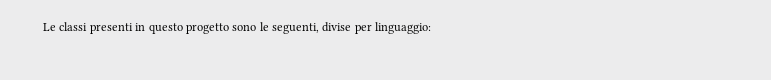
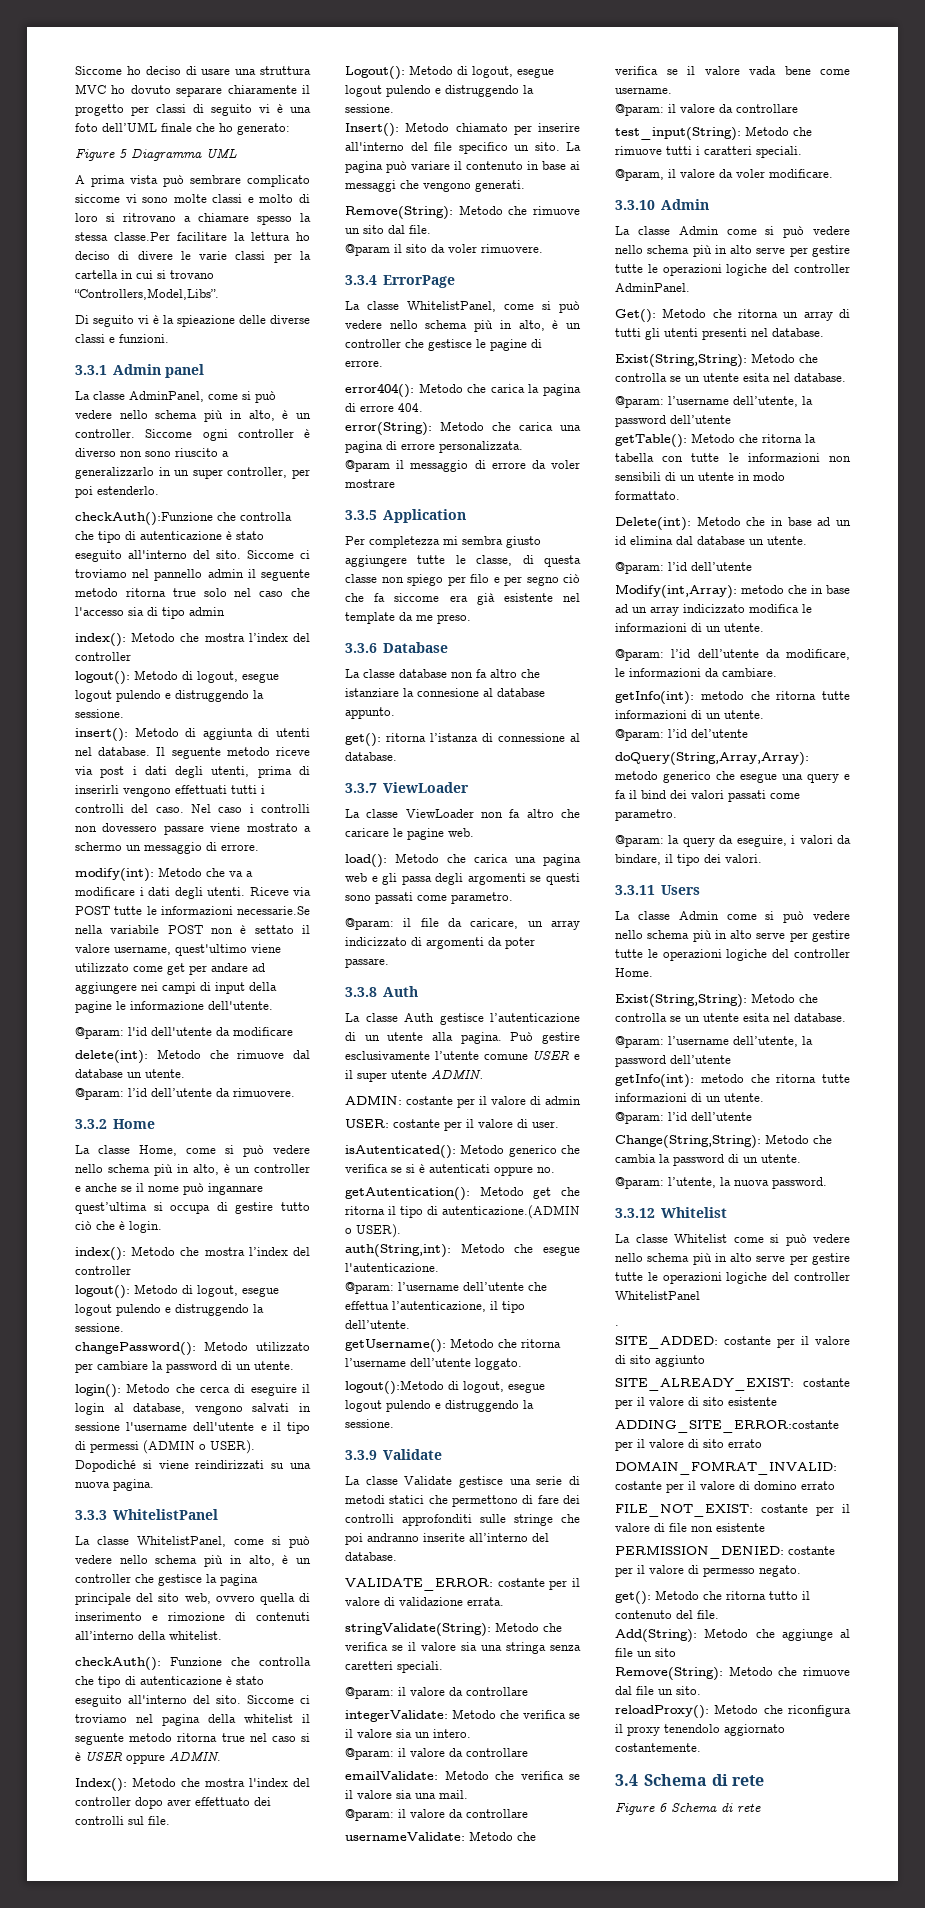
[43,22,432,34] Le classi presenti in questo progetto sono le seguenti, divise per linguaggio: -> [75,66,311,75] [75,84,310,97] [75,104,311,116] [75,122,290,135] [75,148,237,161] [75,175,310,187] [75,194,311,203] [75,213,311,225] [75,232,310,241] [75,251,311,263] [75,270,214,279] [74,288,219,300] [75,315,310,327] [75,334,169,343] [75,364,205,378] [75,391,276,403] [75,410,311,422] [75,429,310,441] [75,448,229,457] [75,467,310,479] [75,486,159,498] [75,512,292,526] [75,531,264,543] [75,550,310,562] [75,569,310,581] [75,588,310,597] [75,607,225,619] [75,632,310,647] [75,652,131,661] [75,670,279,685] [75,690,264,702] [75,709,124,718] [75,727,310,742] [75,747,310,759] [75,766,310,778] [75,785,265,797] [75,804,310,813] [75,823,311,835] [75,842,259,854] [75,867,253,882] [75,887,311,899] [75,906,310,915] [75,925,310,934] [75,944,281,956] [75,963,265,975] [75,982,277,994] [75,1001,273,1013] [75,1027,293,1039] [75,1049,310,1064] [75,1069,185,1078] [75,1088,295,1100] [75,1119,156,1129] [75,1145,310,1157] [75,1164,310,1176] [75,1183,263,1195] [75,1202,310,1214] [75,1221,162,1233] [75,1246,310,1261] [75,1266,131,1275] [75,1284,279,1299] [75,1304,264,1316] [75,1323,124,1332] [75,1341,310,1356] [75,1361,294,1373] [75,1383,310,1398] [75,1403,311,1415] [75,1422,310,1434] [75,1440,255,1454] [75,1460,311,1472] [75,1479,154,1491] [75,1509,219,1520] [75,1536,310,1548] [75,1555,311,1567] [75,1574,258,1586] [75,1593,310,1605] [75,1612,310,1621] [75,1631,222,1640] [75,1657,311,1671] [75,1676,264,1688] [75,1695,310,1707] [75,1714,310,1726] [75,1733,310,1745] [75,1751,221,1764] [75,1777,310,1792] [75,1797,271,1809] [75,1816,170,1825] [345,65,554,80] [345,85,534,97] [345,104,394,113] [345,122,580,137] [345,142,581,154] [345,161,580,173] [345,180,525,192] [345,205,580,220] [345,225,431,234] [345,244,543,256] [345,275,456,288] [345,301,580,313] [345,320,581,332] [345,339,542,351] [345,360,383,367] [345,383,581,398] [345,403,423,412] [345,421,581,436] [345,441,523,453] [345,460,580,472] [345,479,395,488] [345,509,467,523] [345,536,541,548] [345,555,581,567] [345,574,580,586] [345,593,580,605] [345,612,471,624] [345,642,449,653] [345,669,540,678] [345,688,545,697] [345,707,395,719] [345,733,580,747] [345,752,397,761] [345,782,470,793] [345,809,580,818] [345,828,474,840] [345,853,581,868] [345,873,580,885] [345,892,513,904] [345,918,580,930] [345,937,535,949] [345,958,389,968] [345,986,419,997] [345,1013,580,1025] [345,1032,580,1044] [345,1050,580,1060] [345,1069,483,1082] [345,1095,581,1108] [345,1119,559,1131] [345,1144,580,1159] [345,1164,555,1176] [345,1186,580,1201] [345,1205,580,1219] [345,1224,401,1238] [345,1243,580,1258] [345,1263,439,1272] [345,1282,547,1294] [345,1301,525,1313] [345,1320,410,1329] [345,1338,561,1353] [345,1358,522,1370] [345,1380,545,1395] [345,1400,534,1412] [345,1419,394,1428] [345,1449,443,1460] [345,1476,580,1488] [345,1495,580,1507] [345,1514,580,1526] [345,1533,549,1545] [345,1552,397,1561] [345,1578,580,1591] [345,1597,504,1606] [345,1622,562,1637] [345,1642,581,1654] [345,1661,443,1673] [345,1687,528,1699] [345,1709,580,1722] [345,1729,471,1738] [345,1748,528,1760] [345,1770,580,1780] [345,1790,468,1799] [345,1809,528,1821] [345,1831,536,1841] [615,66,850,75] [615,87,672,94] [615,104,798,116] [615,126,812,141] [615,146,802,158] [615,169,833,181] [615,199,710,210] [615,226,850,238] [615,245,850,257] [615,264,850,276] [615,283,690,292] [615,308,850,323] [615,328,824,340] [615,353,818,368] [615,373,846,382] [615,396,813,408] [615,415,731,427] [615,433,816,448] [615,453,851,462] [615,472,785,481] [615,491,680,500] [615,516,851,531] [615,536,807,545] [615,562,752,574] [615,584,850,599] [615,604,812,616] [615,623,764,632] [615,649,850,661] [615,668,777,677] [615,691,850,705] [615,710,764,719] [615,729,748,741] [615,752,809,766] [615,771,850,783] [615,790,800,802] [615,809,677,821] [615,835,851,847] [615,854,762,866] [615,885,701,895] [615,911,850,923] [615,930,850,942] [615,949,850,961] [615,968,653,977] [615,993,818,1008] [615,1013,846,1022] [615,1036,813,1048] [615,1055,731,1067] [615,1074,850,1088] [615,1093,764,1102] [615,1112,752,1124] [615,1134,832,1149] [615,1154,801,1166] [615,1177,827,1189] [615,1207,728,1218] [615,1234,850,1246] [615,1253,850,1265] [615,1272,850,1284] [615,1291,700,1300] [615,1325,619,1326] [615,1336,850,1349] [615,1355,705,1367] [615,1378,850,1391] [615,1397,777,1409] [615,1420,839,1433] [615,1439,762,1451] [615,1461,837,1475] [615,1481,835,1493] [615,1504,850,1517] [615,1523,765,1532] [615,1545,835,1559] [615,1565,801,1577] [615,1590,810,1605] [615,1610,719,1619] [615,1628,850,1643] [615,1648,676,1657] [615,1666,850,1681] [615,1686,701,1695] [615,1704,851,1719] [615,1724,785,1736] [615,1743,701,1752] [615,1774,764,1786] [615,1803,761,1815] Siccome ho deciso di usare una struttura MVC ho dovuto separare chiaramente il progetto per classi di seguito vi è una foto dell’UML finale che ho generato: // Figure 5 Diagramma UML // A prima vista può sembrare complicato siccome vi sono molte classi e molto di loro si ritrovano a chiamare spesso la stessa classe.Per facilitare la lettura ho deciso di divere le varie classi per la cartella in cui si trovano “Controllers,Model,Libs”. // Di seguito vi è la spieazione delle diverse classi e funzioni. // 3.3.1 Admin panel // La classe AdminPanel, come si può vedere nello schema più in alto, è un controller. Siccome ogni controller è diverso non sono riuscito a generalizzarlo in un super controller, per poi estenderlo. // checkAuth():Funzione che controlla che tipo di autenticazione è stato eseguito all'interno del sito. Siccome ci troviamo nel pannello admin il seguente metodo ritorna true solo nel caso che l'accesso sia di tipo admin // index(): Metodo che mostra l’index del controller // logout(): Metodo di logout, esegue logout pulendo e distruggendo la sessione. // insert(): Metodo di aggiunta di utenti nel database. Il seguente metodo riceve via post i dati degli utenti, prima di inserirli vengono effettuati tutti i controlli del caso. Nel caso i controlli non dovessero passare viene mostrato a schermo un messaggio di errore. // modify(int): Metodo che va a modificare i dati degli utenti. Riceve via POST tutte le informazioni necessarie.Se nella variabile POST non è settato il valore username, quest'ultimo viene utilizzato come get per andare ad aggiungere nei campi di input della pagine le informazione dell'utente. // @param: l'id dell'utente da modificare // delete(int): Metodo che rimuove dal database un utente. // @param: l’id dell’utente da rimuovere. // 3.3.2 Home // La classe Home, come si può vedere nello schema più in alto, è un controller e anche se il nome può ingannare quest’ultima si occupa di gestire tutto ciò che è login. // index(): Metodo che mostra l’index del controller // logout(): Metodo di logout, esegue logout pulendo e distruggendo la sessione. // changePassword(): Metodo utilizzato per cambiare la password di un utente. // login(): Metodo che cerca di eseguire il login al database, vengono salvati in sessione l'username dell'utente e il tipo di permessi (ADMIN o USER). Dopodiché si viene reindirizzati su una nuova pagina. // 3.3.3 WhitelistPanel // La classe WhitelistPanel, come si può vedere nello schema più in alto, è un controller che gestisce la pagina principale del sito web, ovvero quella di inserimento e rimozione di contenuti all’interno della whitelist. // checkAuth(): Funzione che controlla che tipo di autenticazione è stato eseguito all'interno del sito. Siccome ci troviamo nel pagina della whitelist il seguente metodo ritorna true nel caso si è USER oppure ADMIN. // Index(): Metodo che mostra l'index del controller dopo aver effettuato dei controlli sul file. // Logout(): Metodo di logout, esegue logout pulendo e distruggendo la sessione. // Insert(): Metodo chiamato per inserire all'interno del file specifico un sito. La pagina può variare il contenuto in base ai messaggi che vengono generati. // Remove(String): Metodo che rimuove un sito dal file. // @param il sito da voler rimuovere. // 3.3.4 ErrorPage // La classe WhitelistPanel, come si può vedere nello schema più in alto, è un controller che gestisce le pagine di errore. // error404(): Metodo che carica la pagina di errore 404. // error(String): Metodo che carica una pagina di errore personalizzata. // @param il messaggio di errore da voler mostrare // 3.3.5 Application // Per completezza mi sembra giusto aggiungere tutte le classe, di questa classe non spiego per filo e per segno ciò che fa siccome era già esistente nel template da me preso. // 3.3.6 Database // La classe database non fa altro che istanziare la connesione al database appunto. // get(): ritorna l’istanza di connessione al database. // 3.3.7 ViewLoader // La classe ViewLoader non fa altro che caricare le pagine web. // load(): Metodo che carica una pagina web e gli passa degli argomenti se questi sono passati come parametro. // @param: il file da caricare, un array indicizzato di argomenti da poter passare. // 3.3.8 Auth // La classe Auth gestisce l’autenticazione di un utente alla pagina. Può gestire esclusivamente l’utente comune USER e il super utente ADMIN. // ADMIN: costante per il valore di admin // USER: costante per il valore di user. // isAutenticated(): Metodo generico che verifica se si è autenticati oppure no. // getAutentication(): Metodo get che ritorna il tipo di autenticazione.(ADMIN o USER). // auth(String,int): Metodo che esegue l'autenticazione. // @param: l’username dell’utente che effettua l’autenticazione, il tipo dell’utente. // getUsername(): Metodo che ritorna l’username dell’utente loggato. // logout():Metodo di logout, esegue logout pulendo e distruggendo la sessione. // 3.3.9 Validate // La classe Validate gestisce una serie di metodi statici che permettono di fare dei controlli approfonditi sulle stringe che poi andranno inserite all’interno del database. // VALIDATE_ERROR: costante per il valore di validazione errata. // stringValidate(String): Metodo che verifica se il valore sia una stringa senza caretteri speciali. // @param: il valore da controllare // integerValidate: Metodo che verifica se il valore sia un intero. // @param: il valore da controllare // emailValidate: Metodo che verifica se il valore sia una mail. // @param: il valore da controllare // usernameValidate: Metodo che verifica se il valore vada bene come username. // @param: il valore da controllare // test_input(String): Metodo che rimuove tutti i caratteri speciali. // @param, il valore da voler modificare. // 3.3.10 Admin // La classe Admin come si può vedere nello schema più in alto serve per gestire tutte le operazioni logiche del controller AdminPanel. // Get(): Metodo che ritorna un array di tutti gli utenti presenti nel database. // Exist(String,String): Metodo che controlla se un utente esita nel database. // @param: l’username dell’utente, la password dell’utente // getTable(): Metodo che ritorna la tabella con tutte le informazioni non sensibili di un utente in modo formattato. // Delete(int): Metodo che in base ad un id elimina dal database un utente. // @param: l’id dell’utente // Modify(int,Array): metodo che in base ad un array indicizzato modifica le informazioni di un utente. // @param: l’id dell’utente da modificare, le informazioni da cambiare. // getInfo(int): metodo che ritorna tutte informazioni di un utente. // @param: l’id del’utente // doQuery(String,Array,Array): metodo generico che esegue una query e fa il bind dei valori passati come parametro. // @param: la query da eseguire, i valori da bindare, il tipo dei valori. // 3.3.11 Users // La classe Admin come si può vedere nello schema più in alto serve per gestire tutte le operazioni logiche del controller Home. // Exist(String,String): Metodo che controlla se un utente esita nel database. // @param: l’username dell’utente, la password dell’utente // getInfo(int): metodo che ritorna tutte informazioni di un utente. // @param: l’id dell’utente // Change(String,String): Metodo che cambia la password di un utente. // @param: l’utente, la nuova password. // 3.3.12 Whitelist // La classe Whitelist come si può vedere nello schema più in alto serve per gestire tutte le operazioni logiche del controller WhitelistPanel // . // SITE_ADDED: costante per il valore di sito aggiunto // SITE_ALREADY_EXIST: costante per il valore di sito esistente // ADDING_SITE_ERROR:costante per il valore di sito errato // DOMAIN_FOMRAT_INVALID: costante per il valore di domino errato // FILE_NOT_EXIST: costante per il valore di file non esistente // PERMISSION_DENIED: costante per il valore di permesso negato. // get(): Metodo che ritorna tutto il contenuto del file. // Add(String): Metodo che aggiunge al file un sito // Remove(String): Metodo che rimuove dal file un sito. // reloadProxy(): Metodo che riconfigura il proxy tenendolo aggiornato costantemente. // 3.4 Schema di rete // Figure 6 Schema di rete

